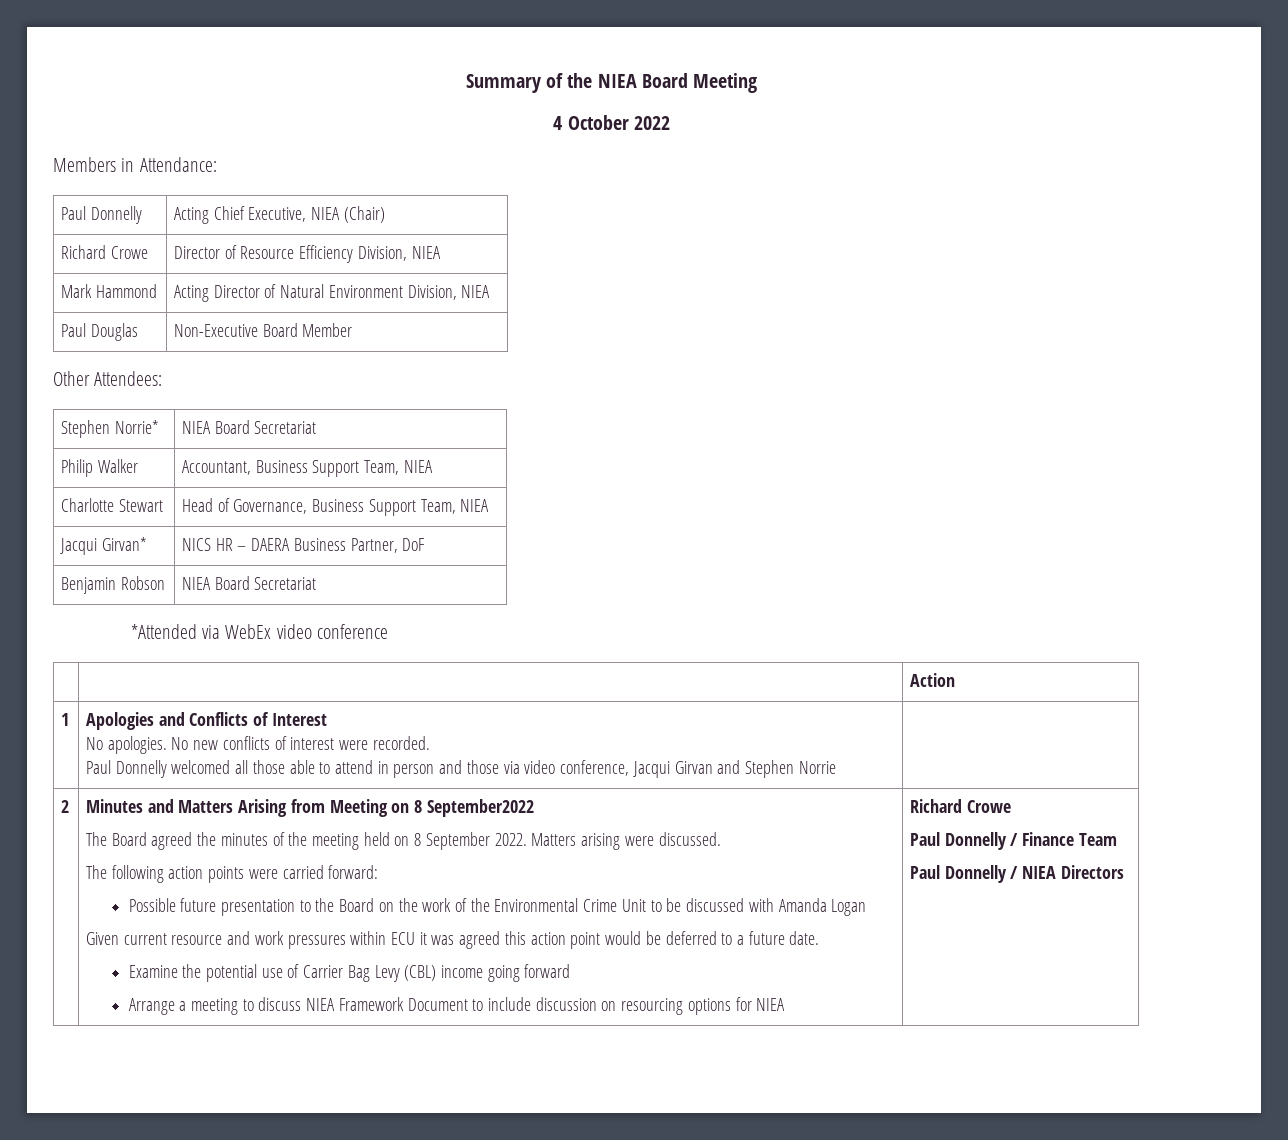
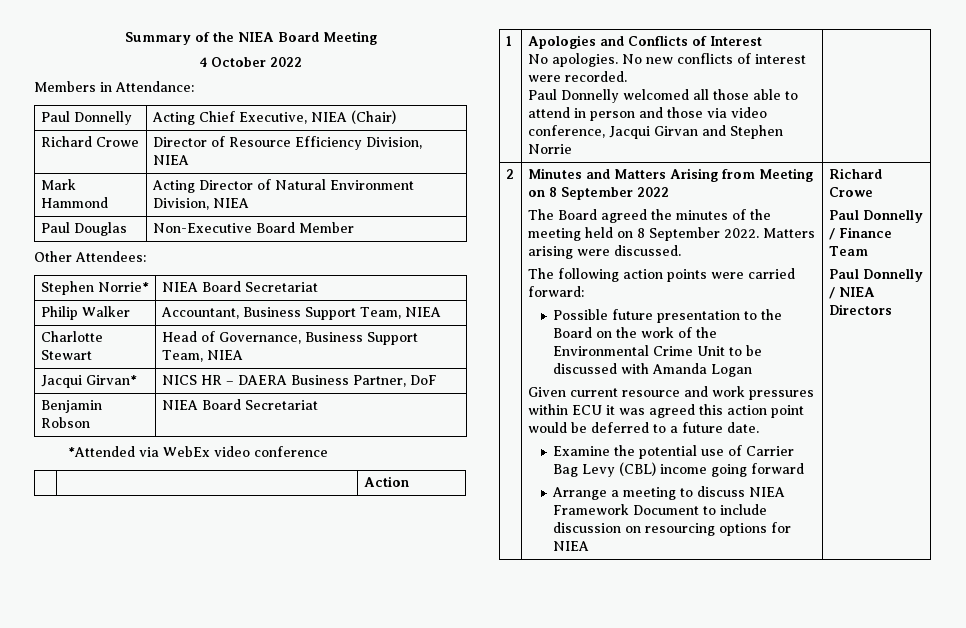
[426,799,534,817] September2022 -> [560,187,669,200] September 2022

